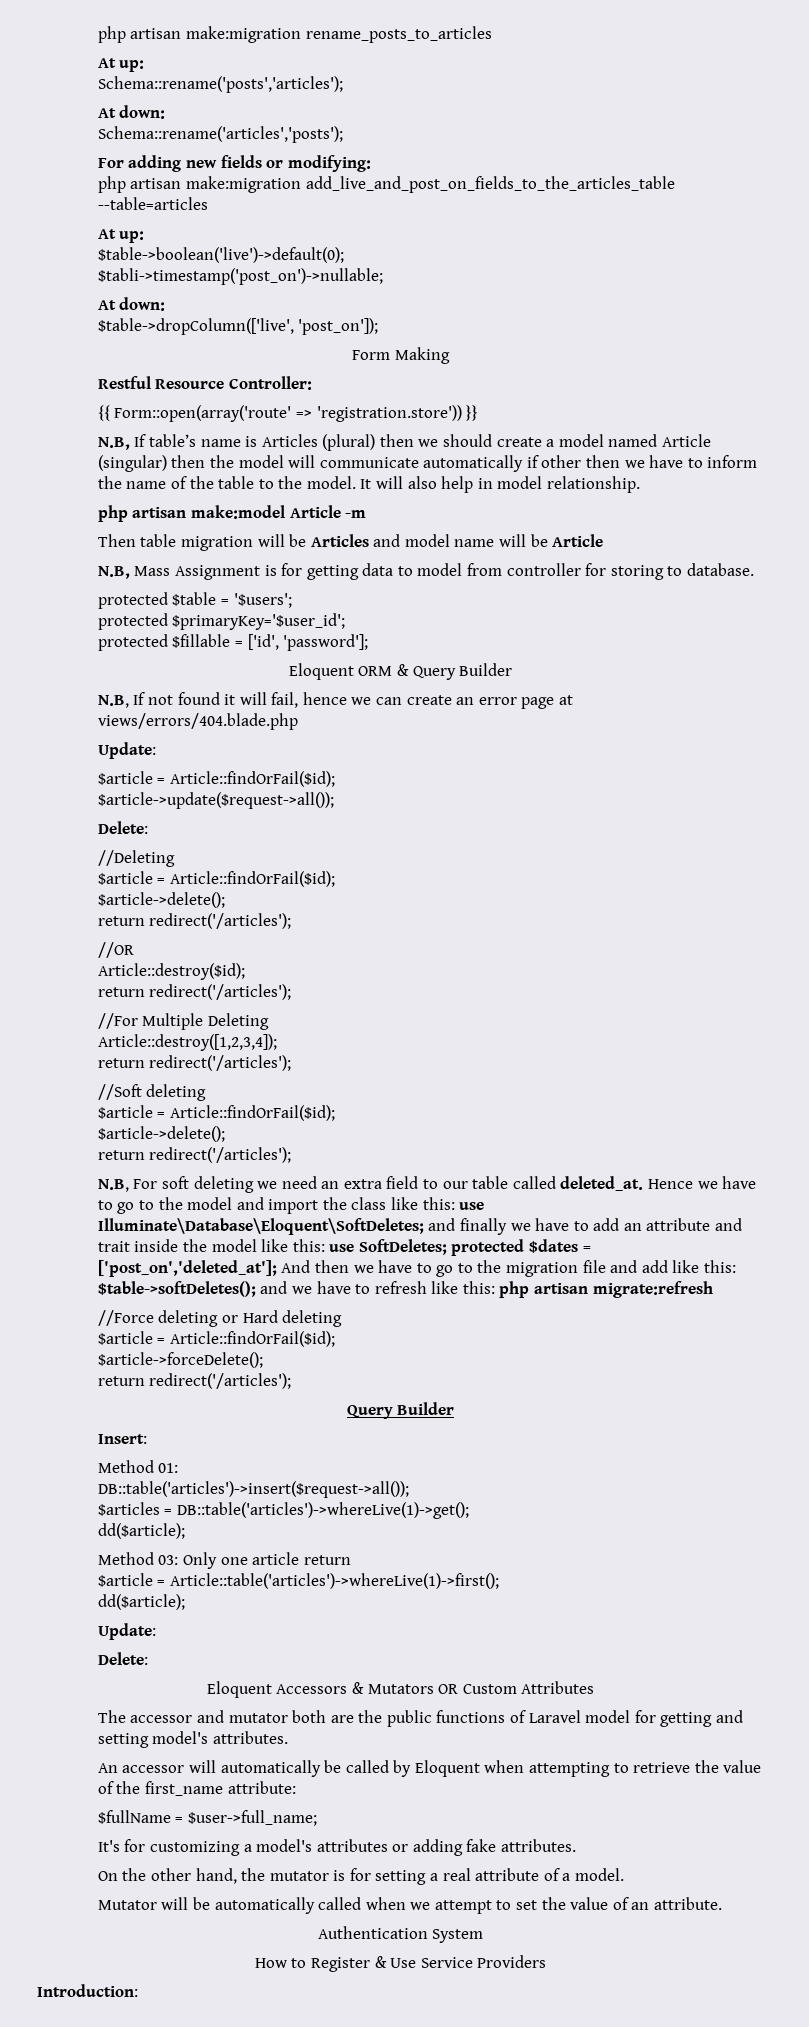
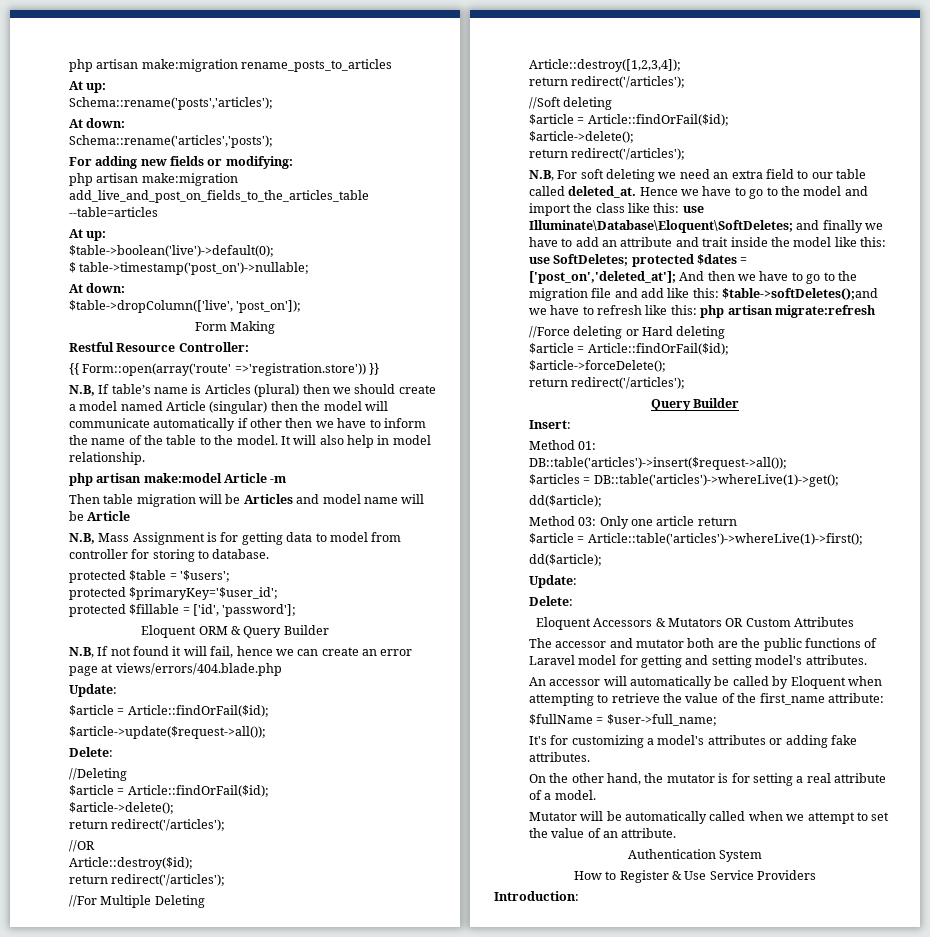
[97,268,383,285] $tabli->timestamp('post_on')->nullable; -> [68,262,310,275] $ table->timestamp('post_on')->nullable;
[295,405,462,422] => 'registration.store')) -> [234,363,366,376] =>'registration.store'))
[97,1281,288,1297] $table->softDeletes(); and -> [722,288,879,300] $table->softDeletes();and

